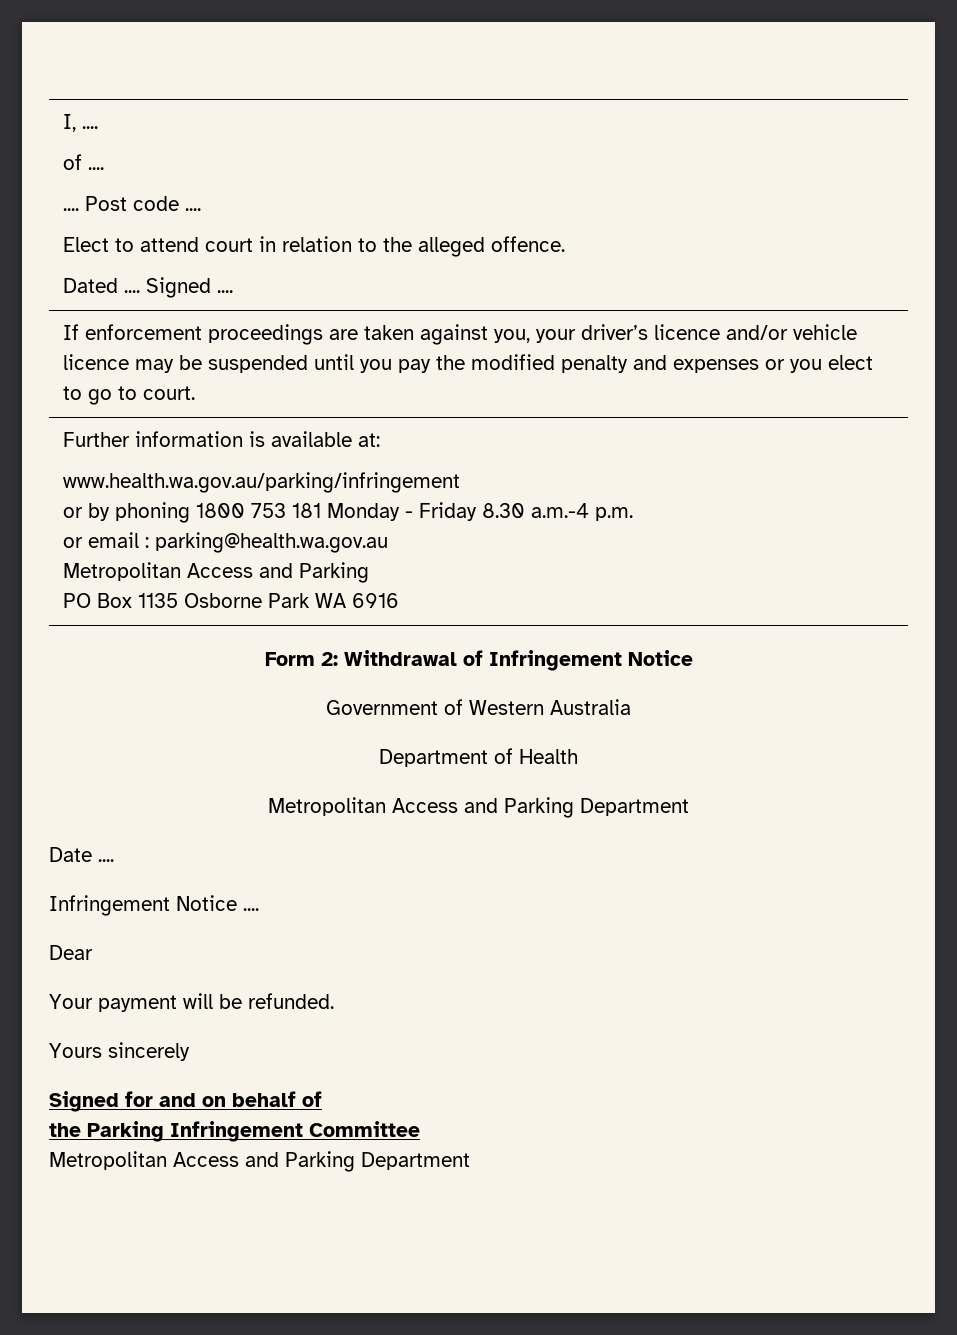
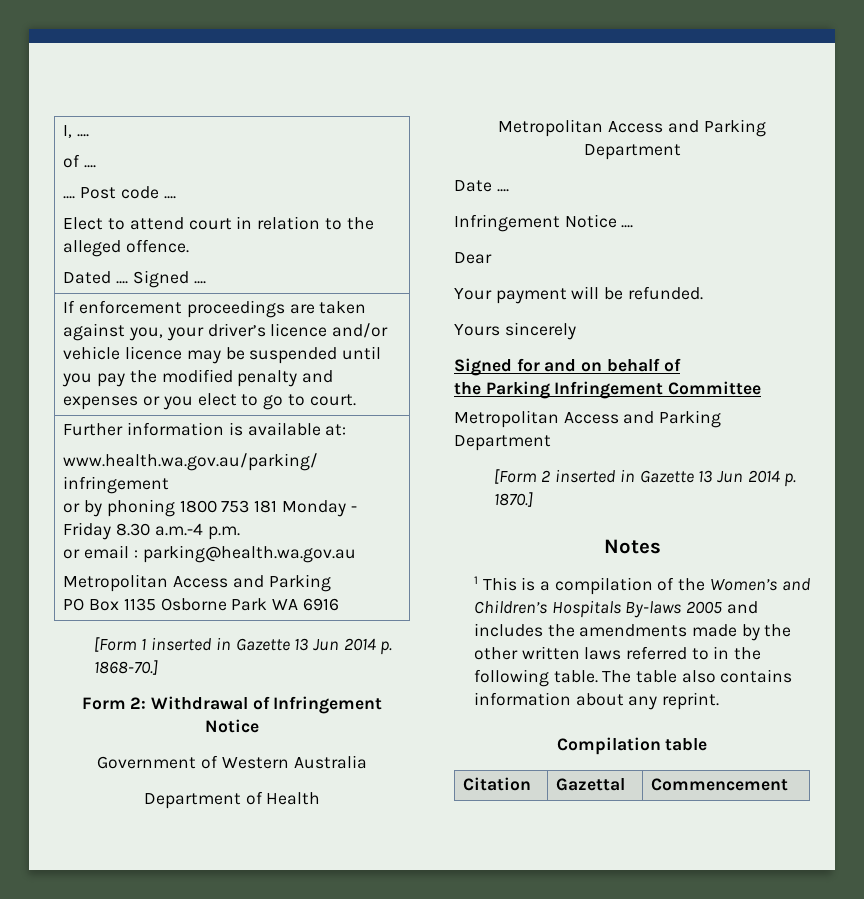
(400, 600) none -> [93,637,393,655] [93,660,158,675] // [Form 1 inserted in Gazette 13 Jun 2014 p. 1868-70.]
(470, 1161) none -> [493,469,797,487] [493,492,533,507] [603,539,661,554] [473,576,810,595] [473,600,758,618] [473,623,792,641] [473,646,762,660] [473,669,793,687] [473,692,720,710] [556,737,708,755] [463,777,532,791] [556,778,626,791] [651,778,789,791] // [Form 2 inserted in Gazette 13 Jun 2014 p. 1870.] // Notes // 1 This is a compilation of the Women’s and Children’s Hospitals By-laws 2005 and includes the amendments made by the other written laws referred to in the following table. The table also contains information about any reprint. // Compilation table // Citation | Gazettal | Commencement

